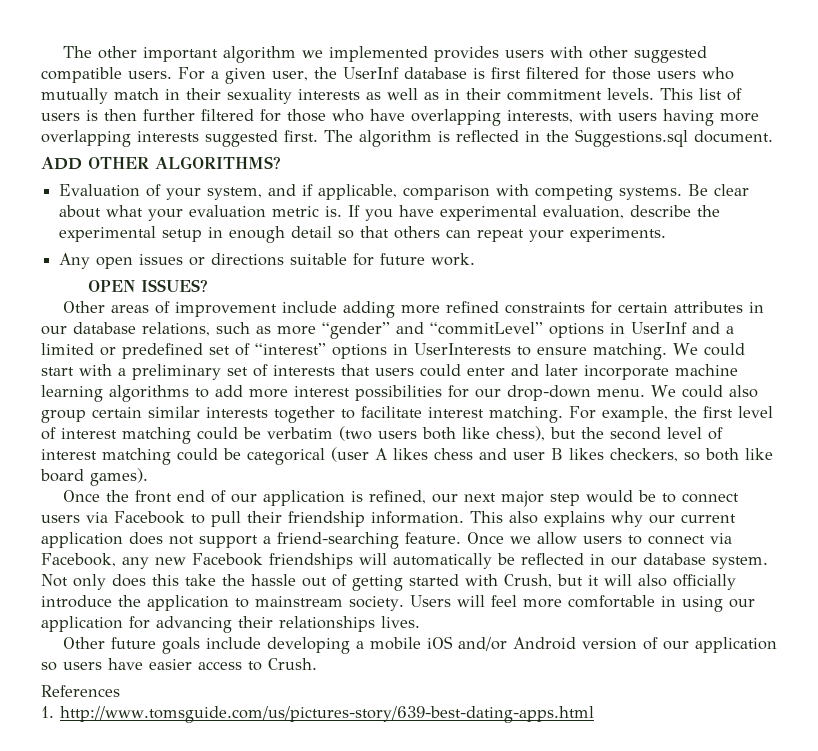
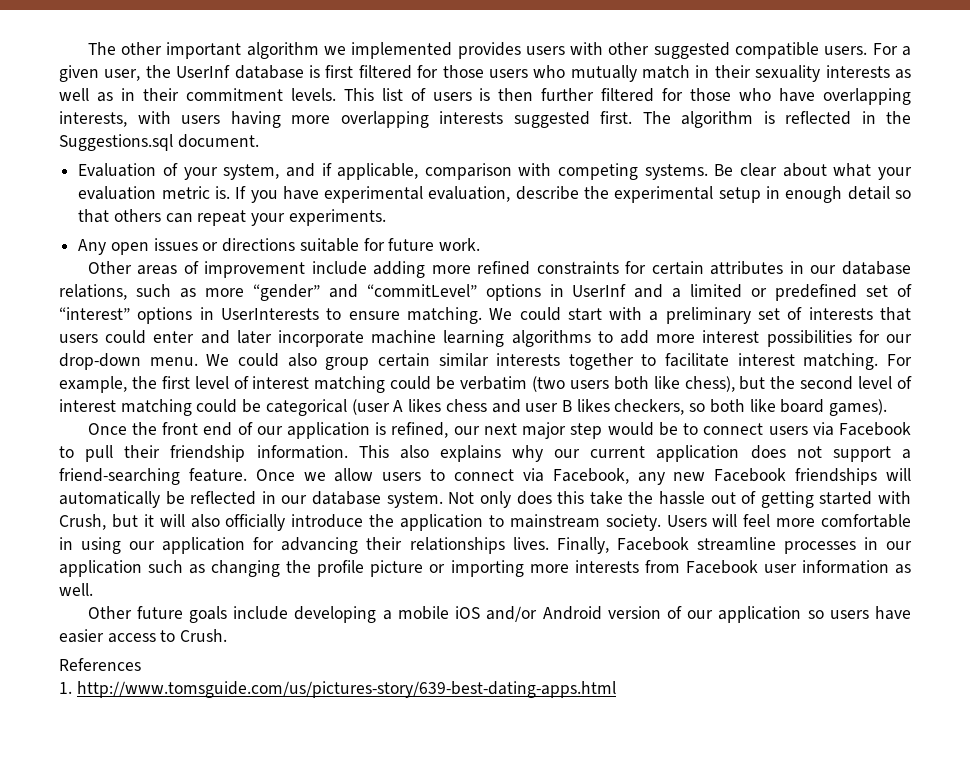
[41,156,281,170] // ADD OTHER ALGORITHMS? -> (259, 141) none
[87,279,208,293] // OPEN ISSUES? -> (481, 244) none
(420, 622) none -> [556,537,912,554] [59,560,912,577] [59,583,93,596] Finally, Facebook streamline processes in our application such as changing the profile picture or importing more interests from Facebook user information as well.

